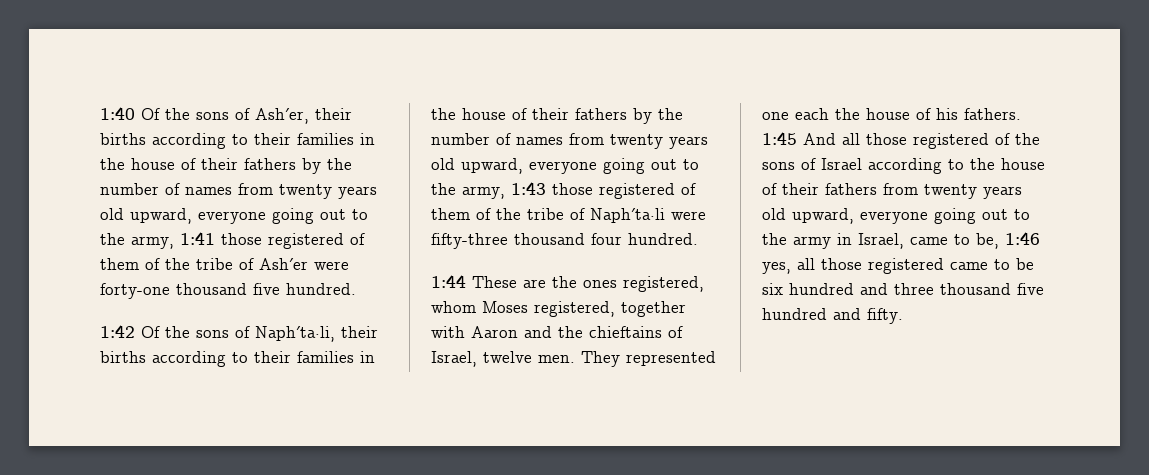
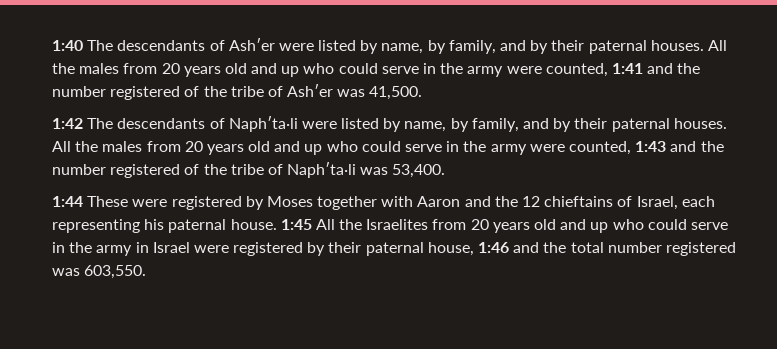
[141,108,352,124] [100,133,375,149] [100,158,352,174] [100,183,377,199] [100,208,368,224] [100,232,365,249] [100,258,349,270] [100,283,356,299] [100,325,378,342] [100,351,375,367] [431,108,683,124] [431,133,708,149] [431,158,699,174] [431,182,696,199] [431,208,706,223] [431,233,698,249] [431,275,704,292] [431,301,615,317] Of the sons of Ash′er, their births according to their families in the house of their fathers by the number of names from twenty years old upward, everyone going out to the army, 1:41 those registered of them of the tribe of Ash′er were forty-one thousand five hundred. // 1:42 Of the sons of Naph′ta·li, their births according to their families in the house of their fathers by the number of names from twenty years old upward, everyone going out to the army, 1:43 those registered of them of the tribe of Naph′ta·li were fifty-three thousand four hundred. // 1:44 These are the ones registered, whom Moses registered, -> [87,38,727,54] [52,63,701,77] [52,84,423,100] [52,116,727,132] [52,141,724,155] [52,162,446,178] [52,196,313,210] The descendants of Ash′er were listed by name, by family, and by their paternal houses. All the males from 20 years old and up who could serve in the army were counted, 1:41 and the number registered of the tribe of Ash′er was 41,500. // 1:42 The descendants of Naph′ta·li were listed by name, by family, and by their paternal houses. All the males from 20 years old and up who could serve in the army were counted, 1:43 and the number registered of the tribe of Naph′ta·li was 53,400. // 1:44 These were registered by Moses
(583, 332) none -> [522,196,541,207] 12
[483,351,716,367] [762,108,1021,120] [762,132,1040,149] [762,158,1045,174] [762,183,1022,199] [762,208,1030,224] [762,232,1040,249] [762,258,1034,274] [762,283,1044,295] [762,308,903,324] twelve men. They represented one each the house of his fathers. 1:45 And all those registered of the sons of Israel according to the house of their fathers from twenty years old upward, everyone going out to the army in Israel, came to be, 1:46 yes, all those registered came to be six hundred and three thousand five hundred and fifty. -> [681,196,715,207] [52,219,728,233] [52,242,736,256] [52,265,147,279] each representing his paternal house. 1:45 All the Israelites from 20 years old and up who could serve in the army in Israel were registered by their paternal house, 1:46 and the total number registered was 603,550.

